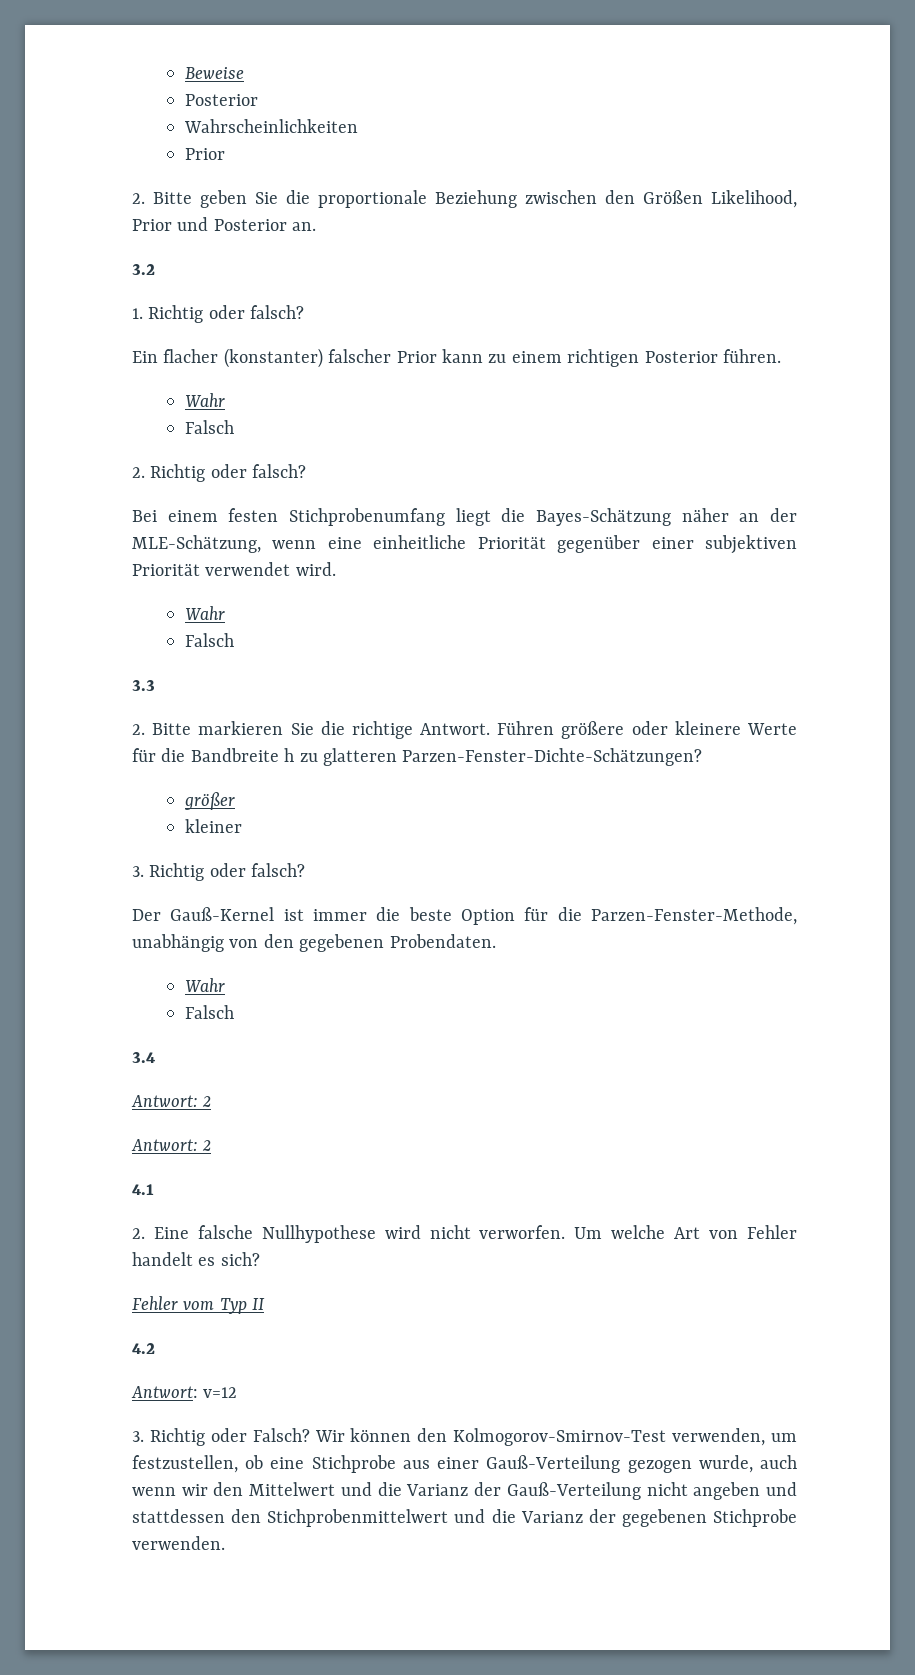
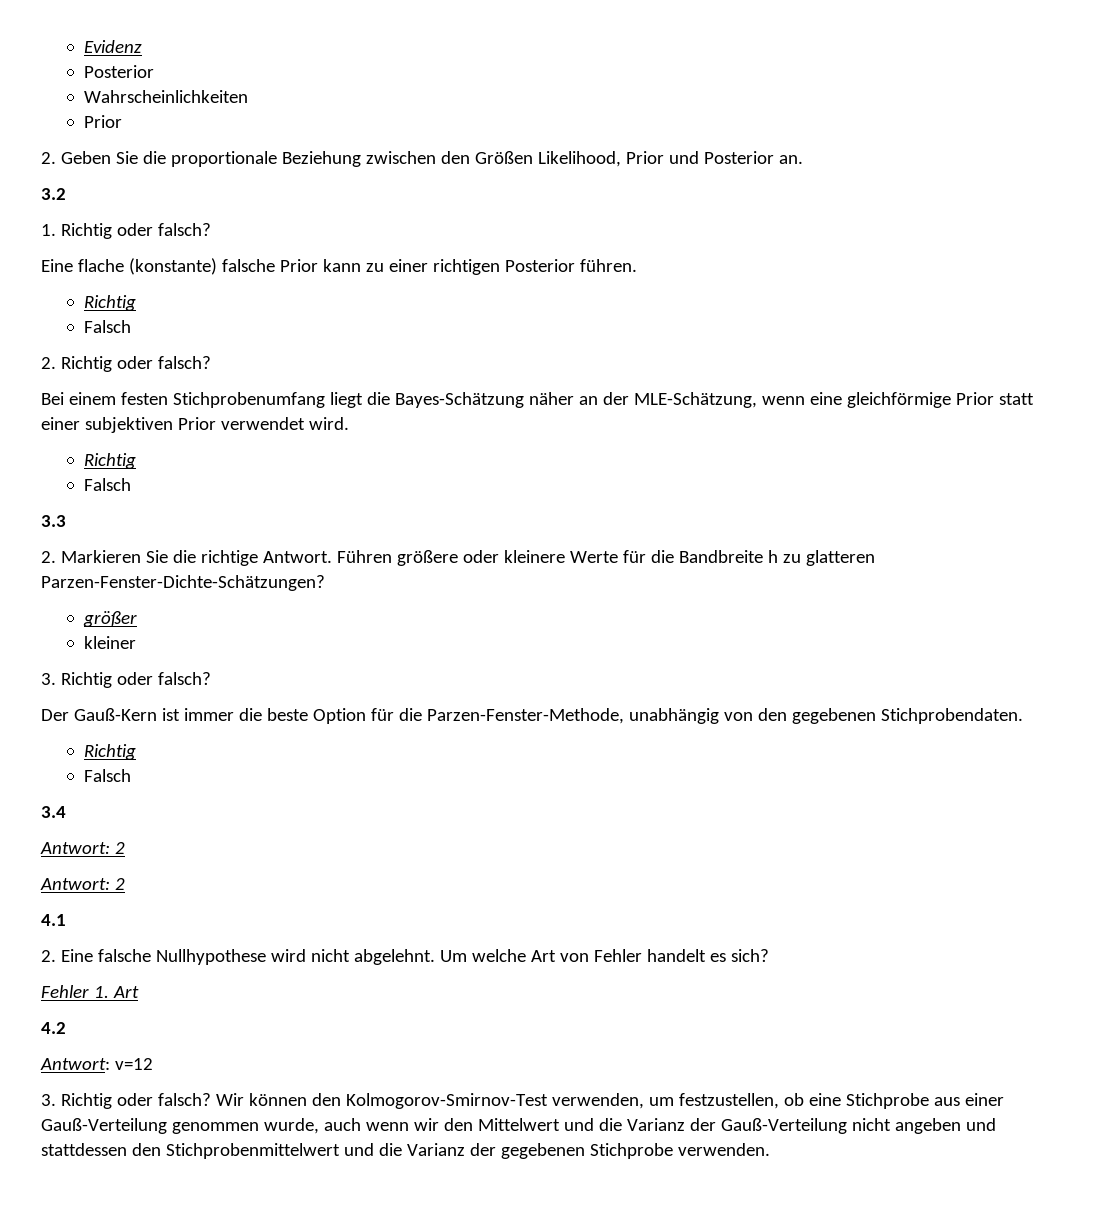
[185,67,245,79] Beweise -> [83,40,142,53] Evidenz
[153,190,247,208] Bitte geben -> [60,151,111,164] Geben
[132,348,392,368] Ein flacher (konstanter) falscher -> [41,258,275,275] Eine flache (konstante) falsche
[511,351,562,363] einem -> [388,259,428,272] einer
[185,393,226,407] Wahr -> [83,295,136,311] Richtig
[373,535,641,553] einheitliche Priorität gegenüber -> [846,392,1034,408] gleichförmige Prior statt
[132,563,200,576] Priorität -> [177,417,216,430] Prior
[185,606,226,620] Wahr -> [83,453,136,469] Richtig
[152,721,284,735] Bitte markieren -> [60,550,141,563] Markieren
[170,907,275,921] Gauß-Kernel -> [73,708,157,721] Gauß-Kern
[389,934,496,948] [185,978,226,992] Probendaten. // Wahr -> [880,708,1023,724] [83,744,136,760] Stichprobendaten. // Richtig
[479,1225,566,1239] verworfen. -> [353,949,435,965] abgelehnt.
[183,1298,266,1314] vom Typ II -> [93,986,139,998] 1. Art
[252,1428,310,1442] Falsch? -> [157,1093,211,1106] falsch?
[627,1460,692,1473] gezogen -> [171,1122,259,1134] genommen

